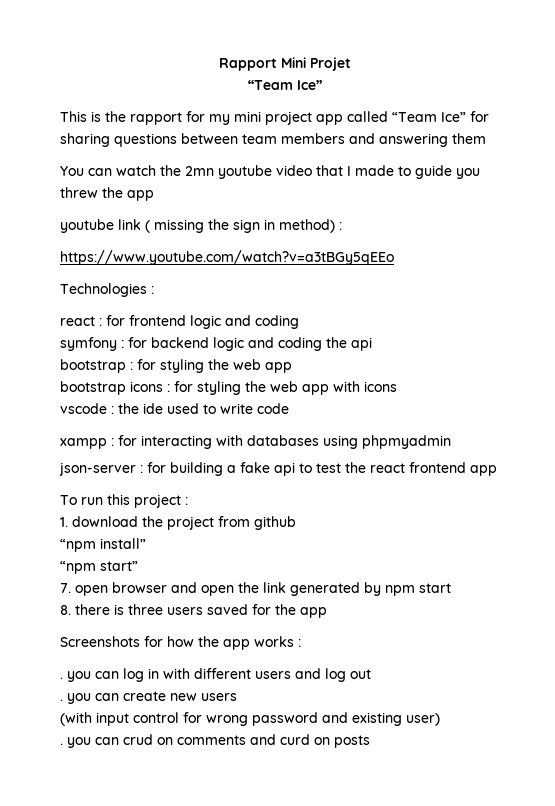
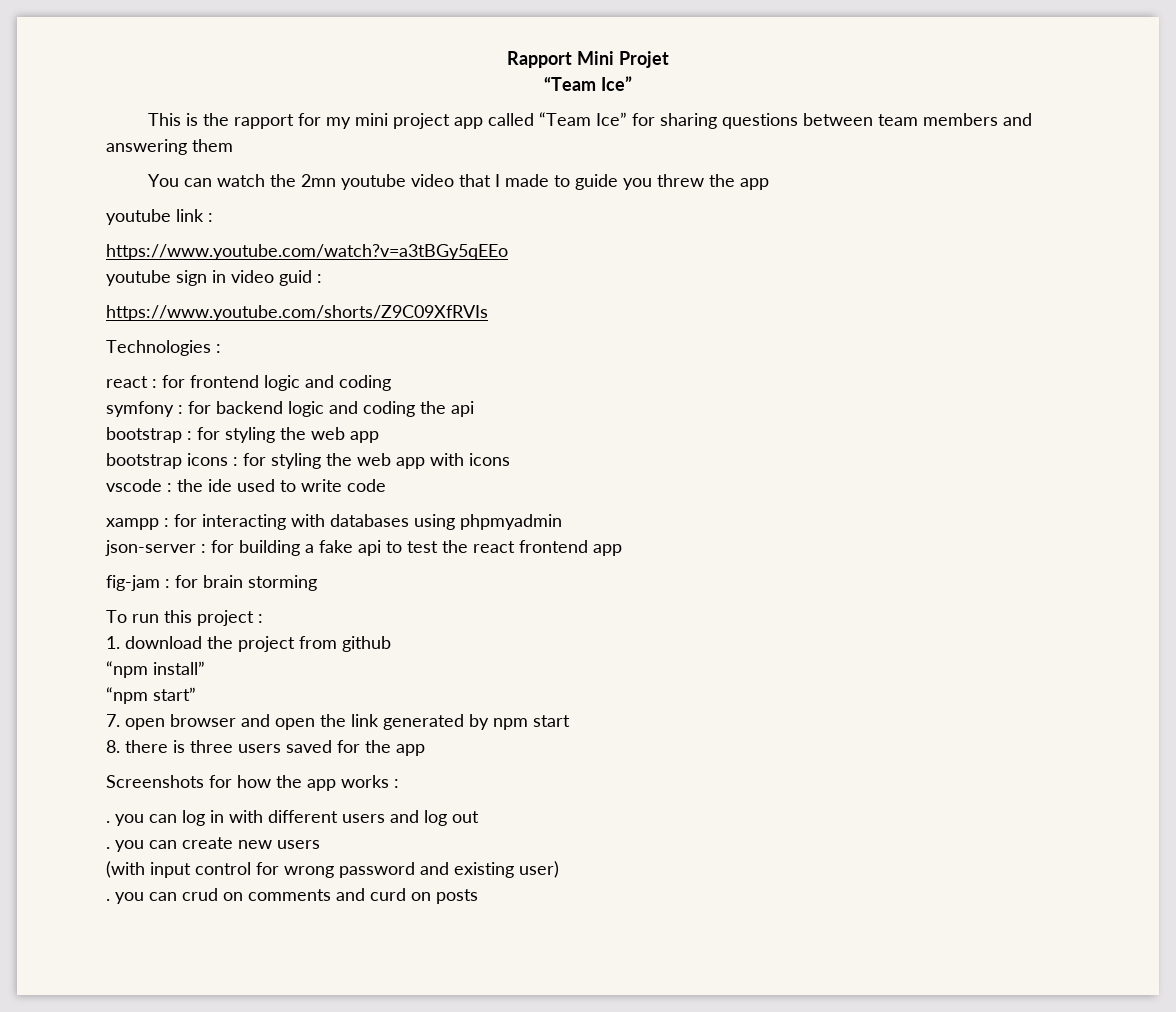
[145,219,342,233] [60,250,394,265] ( missing the sign in method) : // https://www.youtube.com/watch?v=a3tBGy5qEEo -> [208,213,213,222] [106,244,508,260] [106,270,322,286] [106,305,488,321] : // https://www.youtube.com/watch?v=a3tBGy5qEEo // youtube sign in video guid : // https://www.youtube.com/shorts/Z9C09XfRVIs
(497, 470) none -> [106,575,317,591] // fig-jam : for brain storming

